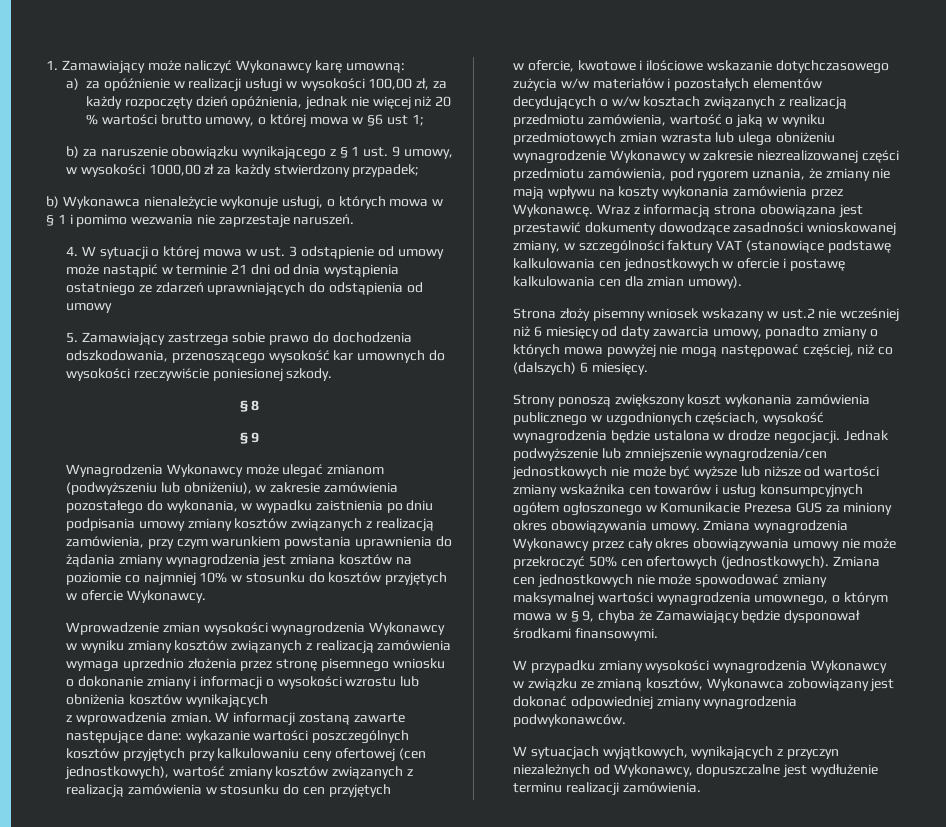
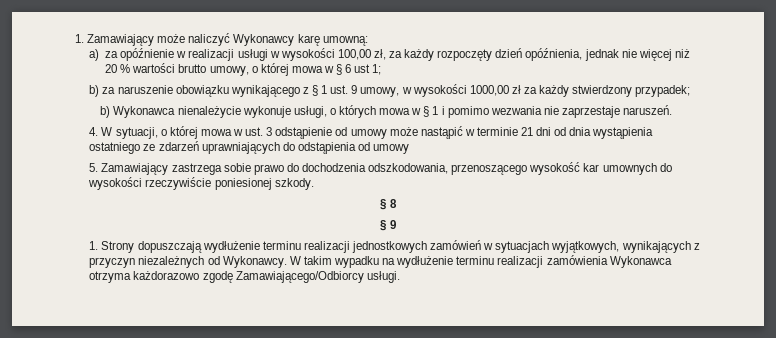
[367,114,384,126] §6 -> [336,64,352,75] § 6
[99,246,148,260] sytuacji -> [115,127,158,139] sytuacji,
[65,464,385,478] [65,482,398,495] [65,500,434,514] [65,518,434,532] [65,536,452,549] [65,554,412,568] [65,572,448,586] [65,590,206,603] [65,622,446,636] [65,640,452,654] [65,658,445,672] [65,676,420,690] [65,694,268,708] [65,712,405,726] [65,730,410,744] [65,748,426,762] [64,766,413,780] [65,784,391,798] [512,60,889,74] [512,78,822,91] [512,96,847,110] [512,114,825,128] [512,132,835,146] [512,150,899,164] [512,168,891,182] [512,186,843,200] [512,204,863,218] [512,222,897,236] [512,240,891,254] [512,258,845,272] [512,276,743,289] [512,308,900,322] [512,326,878,339] [512,344,894,358] [512,362,648,375] [512,394,870,407] [512,412,825,426] [512,430,889,444] [512,448,828,462] [511,466,880,480] [512,484,863,498] [512,502,893,516] [512,520,849,534] [512,538,897,551] [512,556,880,570] [512,574,827,588] [512,592,888,606] [512,610,861,624] [512,628,658,641] [512,660,887,674] [512,678,895,692] [512,696,798,710] [512,714,626,727] [512,746,527,756] Wynagrodzenia Wykonawcy może ulegać zmianom (podwyższeniu lub obniżeniu), w zakresie zamówienia pozostałego do wykonania, w wypadku zaistnienia po dniu podpisania umowy zmiany kosztów związanych z realizacją zamówienia, przy czym warunkiem powstania uprawnienia do żądania zmiany wynagrodzenia jest zmiana kosztów na poziomie co najmniej 10% w stosunku do kosztów przyjętych w ofercie Wykonawcy. // Wprowadzenie zmian wysokości wynagrodzenia Wykonawcy w wyniku zmiany kosztów związanych z realizacją zamówienia wymaga uprzednio złożenia przez stronę pisemnego wniosku o dokonanie zmiany i informacji o wysokości wzrostu lub obniżenia kosztów wynikających // z wprowadzenia zmian. W informacji zostaną zawarte następujące dane: wykazanie wartości poszczególnych kosztów przyjętych przy kalkulowaniu ceny ofertowej (cen jednostkowych), wartość zmiany kosztów związanych z realizacją zamówienia w stosunku do cen przyjętych // w ofercie, kwotowe i ilościowe wskazanie dotychczasowego zużycia w/w materiałów i pozostałych elementów decydujących o w/w kosztach związanych z realizacją przedmiotu zamówienia, wartość o jaką w wyniku przedmiotowych zmian wzrasta lub ulega obniżeniu wynagrodzenie Wykonawcy w zakresie niezrealizowanej części przedmiotu zamówienia, pod rygorem uznania, że zmiany nie mają wpływu na koszty wykonania zamówienia przez Wykonawcę. Wraz z informacją strona obowiązana jest przestawić dokumenty dowodzące zasadności wnioskowanej zmiany, w szczególności faktury VAT (stanowiące podstawę kalkulowania cen jednostkowych w ofercie i postawę kalkulowania cen dla zmian umowy). // Strona złoży pisemny wniosek wskazany w ust.2 nie wcześniej niż 6 miesięcy od daty zawarcia umowy, ponadto zmiany o których mowa powyżej nie mogą następować częściej, niż co (dalszych) 6 miesięcy. // Strony ponoszą zwiększony koszt wykonania zamówienia publicznego w uzgodnionych częściach, wysokość wynagrodzenia będzie ustalona w drodze negocjacji. Jednak podwyższenie lub zmniejszenie wynagrodzenia/cen jednostkowych nie może być wyższe lub niższe od wartości zmiany wskaźnika cen towarów i usług konsumpcyjnych ogółem ogłoszonego w Komunikacie Prezesa GUS za miniony okres obowiązywania umowy. Zmiana wynagrodzenia Wykonawcy przez cały okres obowiązywania umowy nie może przekroczyć 50% cen ofertowych (jednostkowych). Zmiana cen jednostkowych nie może spowodować zmiany maksymalnej wartości wynagrodzenia umownego, o którym mowa w § 9, chyba że Zamawiający będzie dysponował środkami finansowymi. // W przypadku zmiany wysokości wynagrodzenia Wykonawcy w związku ze zmianą kosztów, Wykonawca zobowiązany jest dokonać odpowiedniej zmiany wynagrodzenia podwykonawców. // W -> [89,240,494,253] 1. Strony dopuszczają wydłużenie terminu realizacji jednostkowych zamówień w
[613,764,878,778] [512,782,701,796] Wykonawcy, dopuszczalne jest wydłużenie terminu realizacji zamówienia. -> [222,255,672,268] [89,271,400,283] Wykonawcy. W takim wypadku na wydłużenie terminu realizacji zamówienia Wykonawca otrzyma każdorazowo zgodę Zamawiającego/Odbiorcy usługi.

